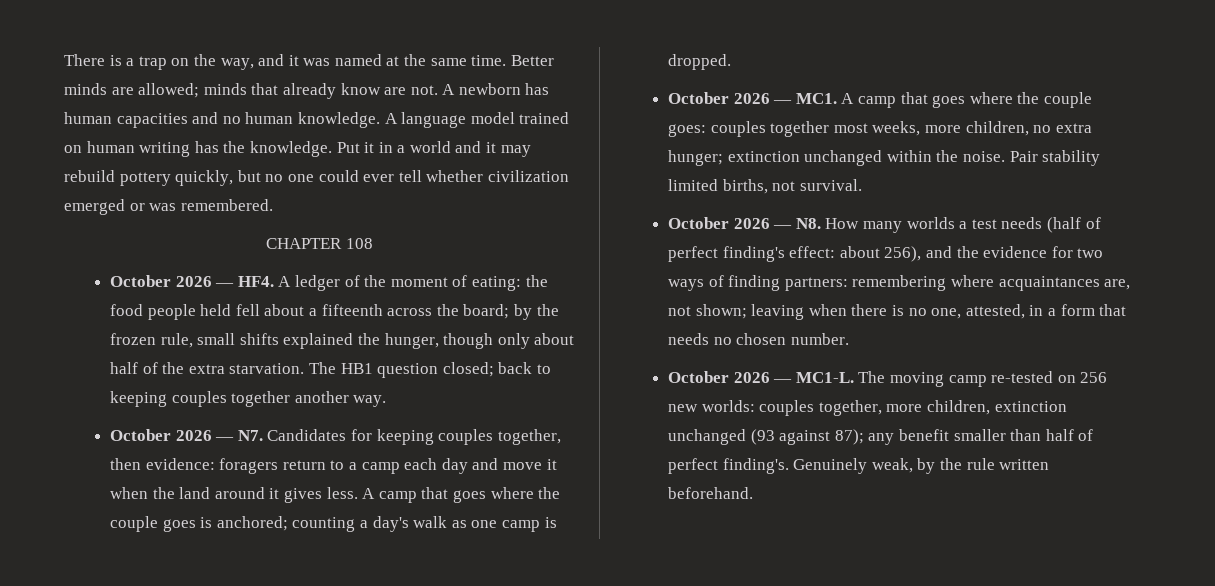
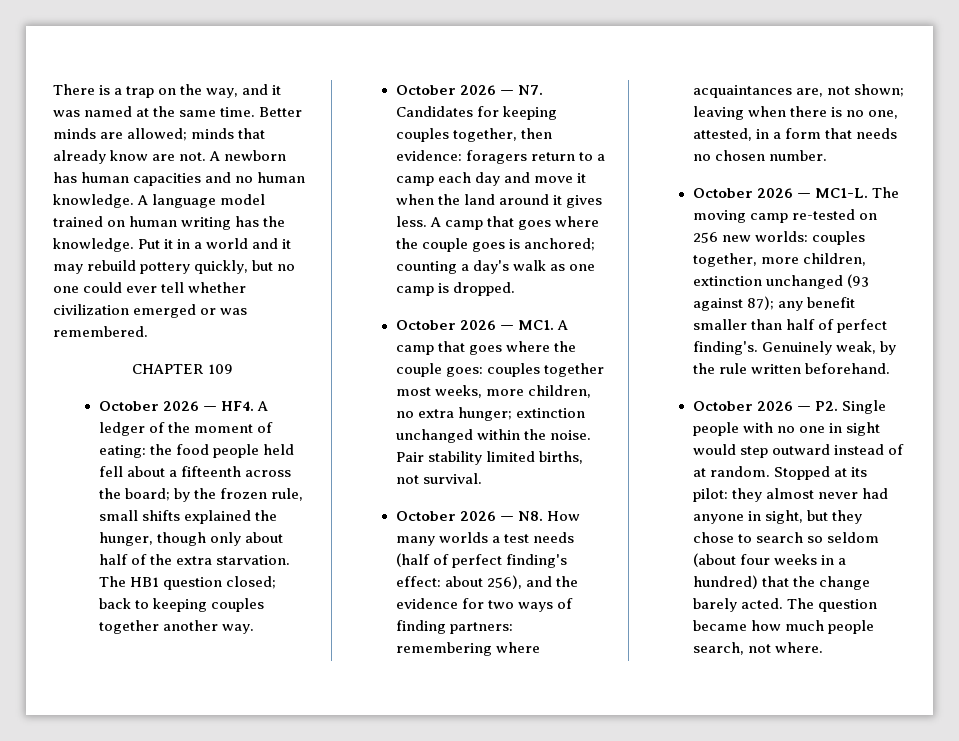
[345,238,373,249] 108 -> [208,364,234,374] 109
(754, 493) none -> [692,400,887,414] [692,422,881,436] [692,444,905,458] [692,466,868,480] [692,488,889,502] [692,510,863,524] [692,532,880,543] [692,553,847,567] [692,575,871,590] [692,598,878,612] [692,620,875,634] [692,642,824,655] // October 2026 — P2. Single people with no one in sight would step outward instead of at random. Stopped at its pilot: they almost never had anyone in sight, but they chose to search so seldom (about four weeks in a hundred) that the change barely acted. The question became how much people search, not where.

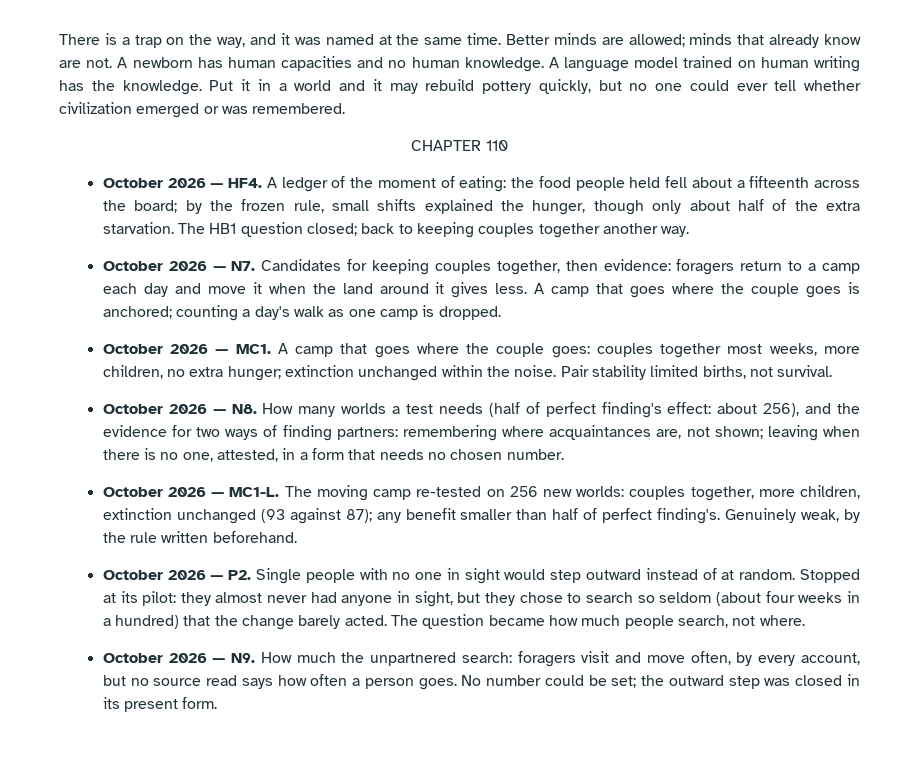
[208,364,234,374] 109 -> [485,140,508,151] 110
(824, 647) none -> [102,651,860,667] [102,674,861,690] [102,697,218,712] // October 2026 — N9. How much the unpartnered search: foragers visit and move often, by every account, but no source read says how often a person goes. No number could be set; the outward step was closed in its present form.

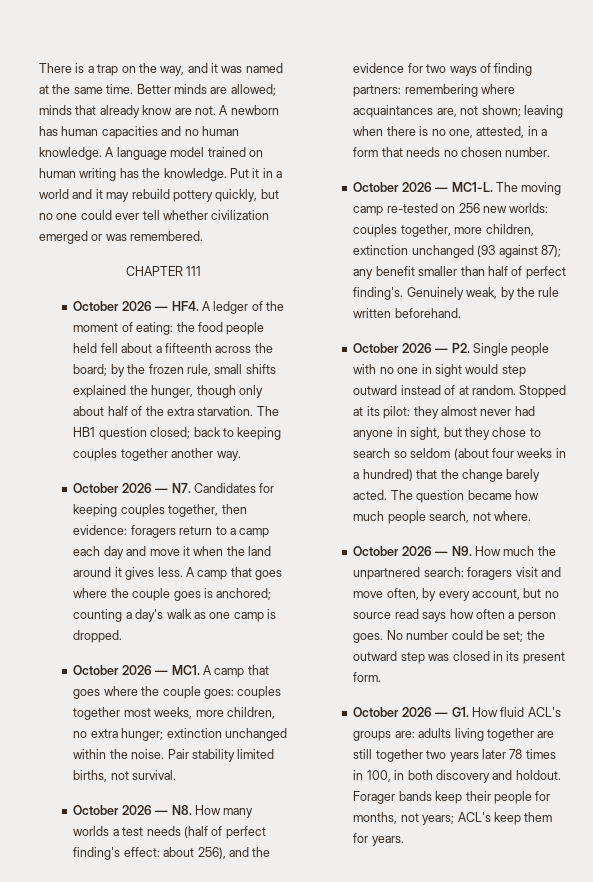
[485,140,508,151] 110 -> [186,266,202,276] 111
(218, 703) none -> [353,707,561,717] [353,728,555,741] [353,749,556,762] [353,770,561,783] [353,791,551,804] [353,812,553,825] [353,833,404,846] // October 2026 — G1. How fluid ACL's groups are: adults living together are still together two years later 78 times in 100, in both discovery and holdout. Forager bands keep their people for months, not years; ACL's keep them for years.

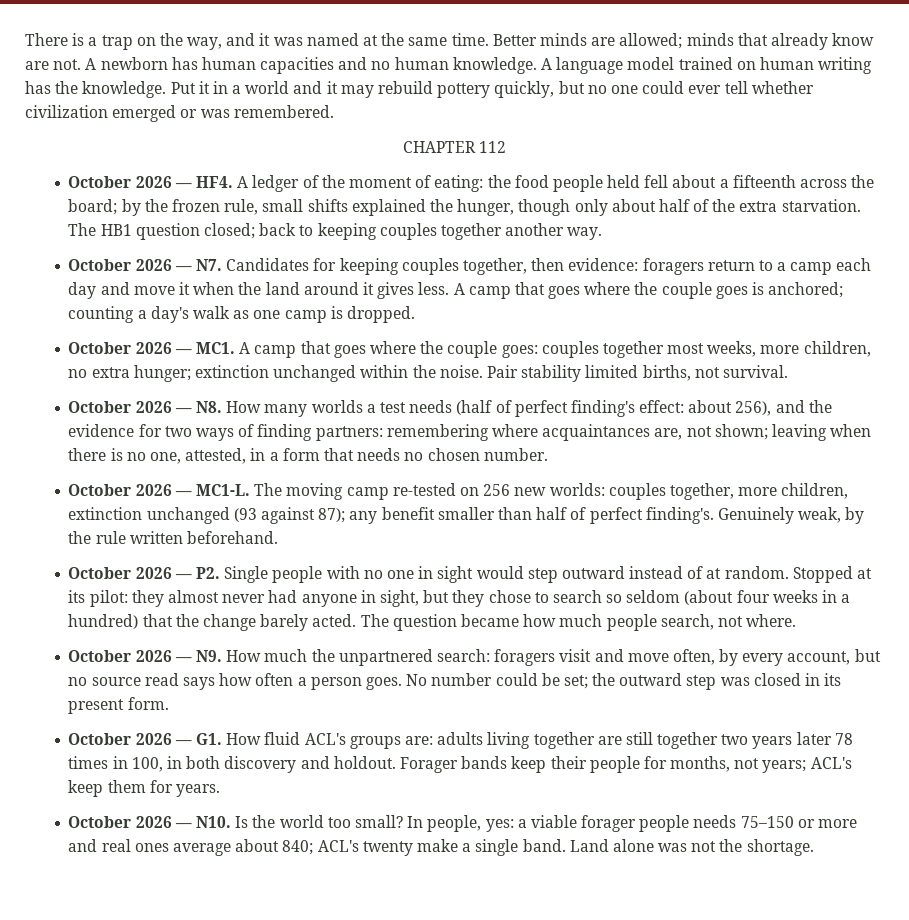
[186,266,202,276] 111 -> [479,141,507,153] 112
(404, 841) none -> [68,815,857,832] [68,839,814,856] // October 2026 — N10. Is the world too small? In people, yes: a viable forager people needs 75–150 or more and real ones average about 840; ACL's twenty make a single band. Land alone was not the shortage.

